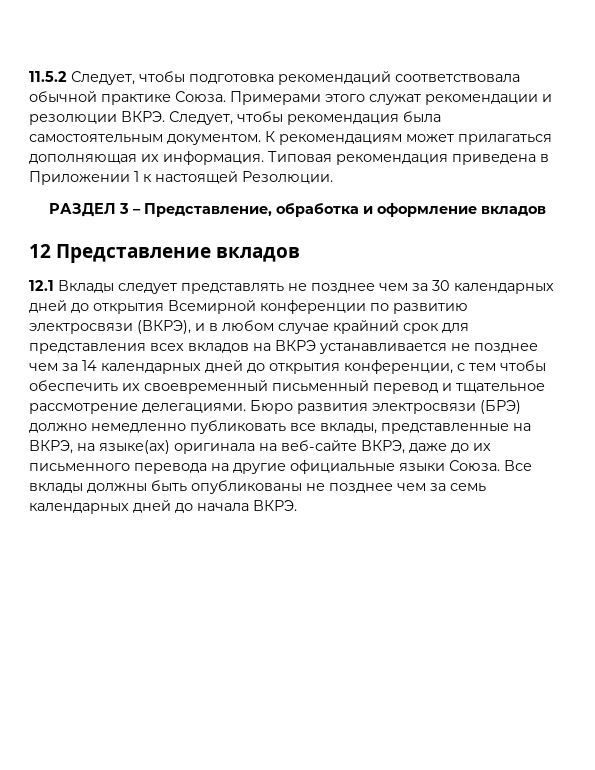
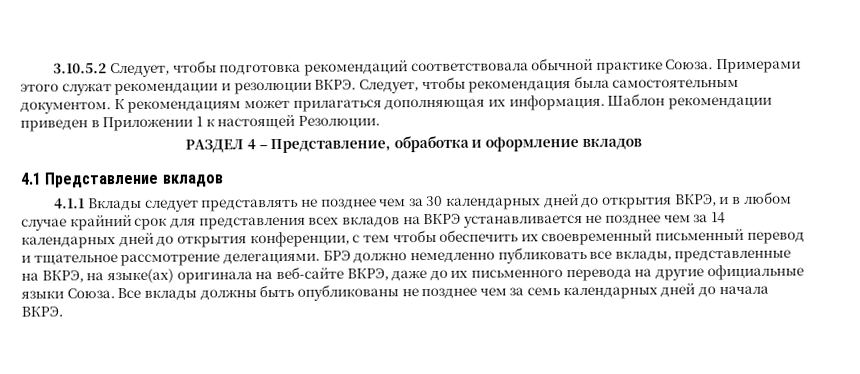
[29,71,67,82] 11.5.2 -> [53,63,108,74] 3.10.5.2
[268,151,536,165] Типовая рекомендация приведена -> [607,93,772,110] [20,119,88,132] Шаблон рекомендации приведен
[119,203,129,214] 3 -> [246,139,256,150] 4
[29,244,51,258] 12 -> [20,172,41,185] 4.1
[29,280,54,291] 12.1 -> [54,198,86,209] 4.1.1
[168,300,468,314] [29,320,191,334] Всемирной конференции по развитию электросвязи (ВКРЭ), -> [674,194,717,207] ВКРЭ,
[250,400,521,414] Бюро развития электросвязи (БРЭ) -> [322,250,351,261] БРЭ

